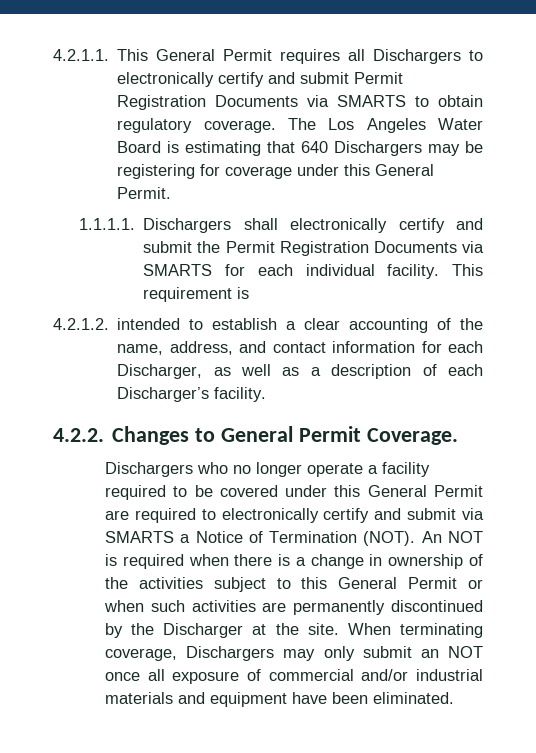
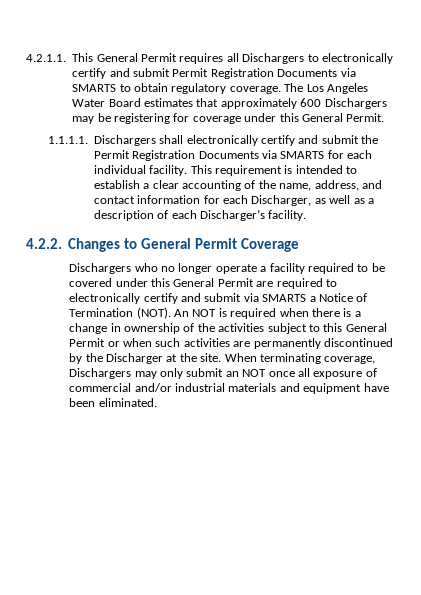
[167,141,329,156] is estimating that 640 -> [144,98,322,109] estimates that approximately 600
[53,318,109,330] // 4.2.1.2. -> (293, 169) none
[367,428,459,445] Coverage. -> [240,238,299,252] Coverage

